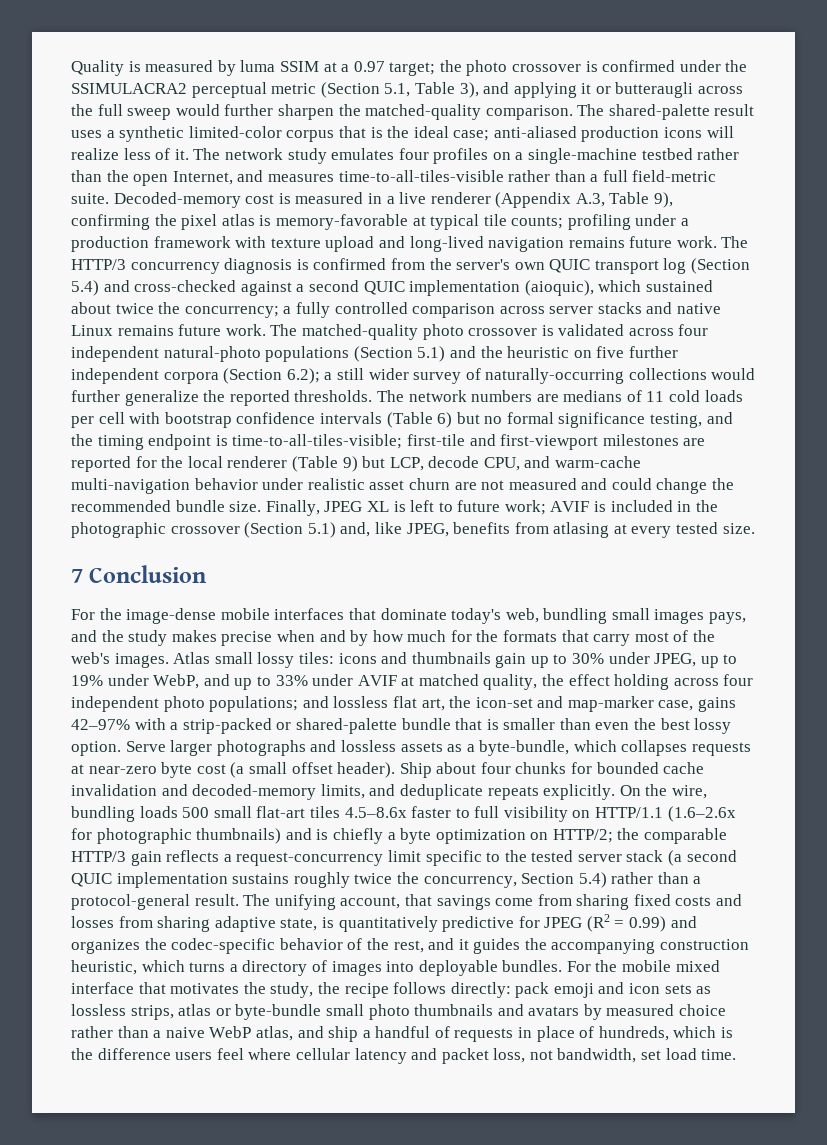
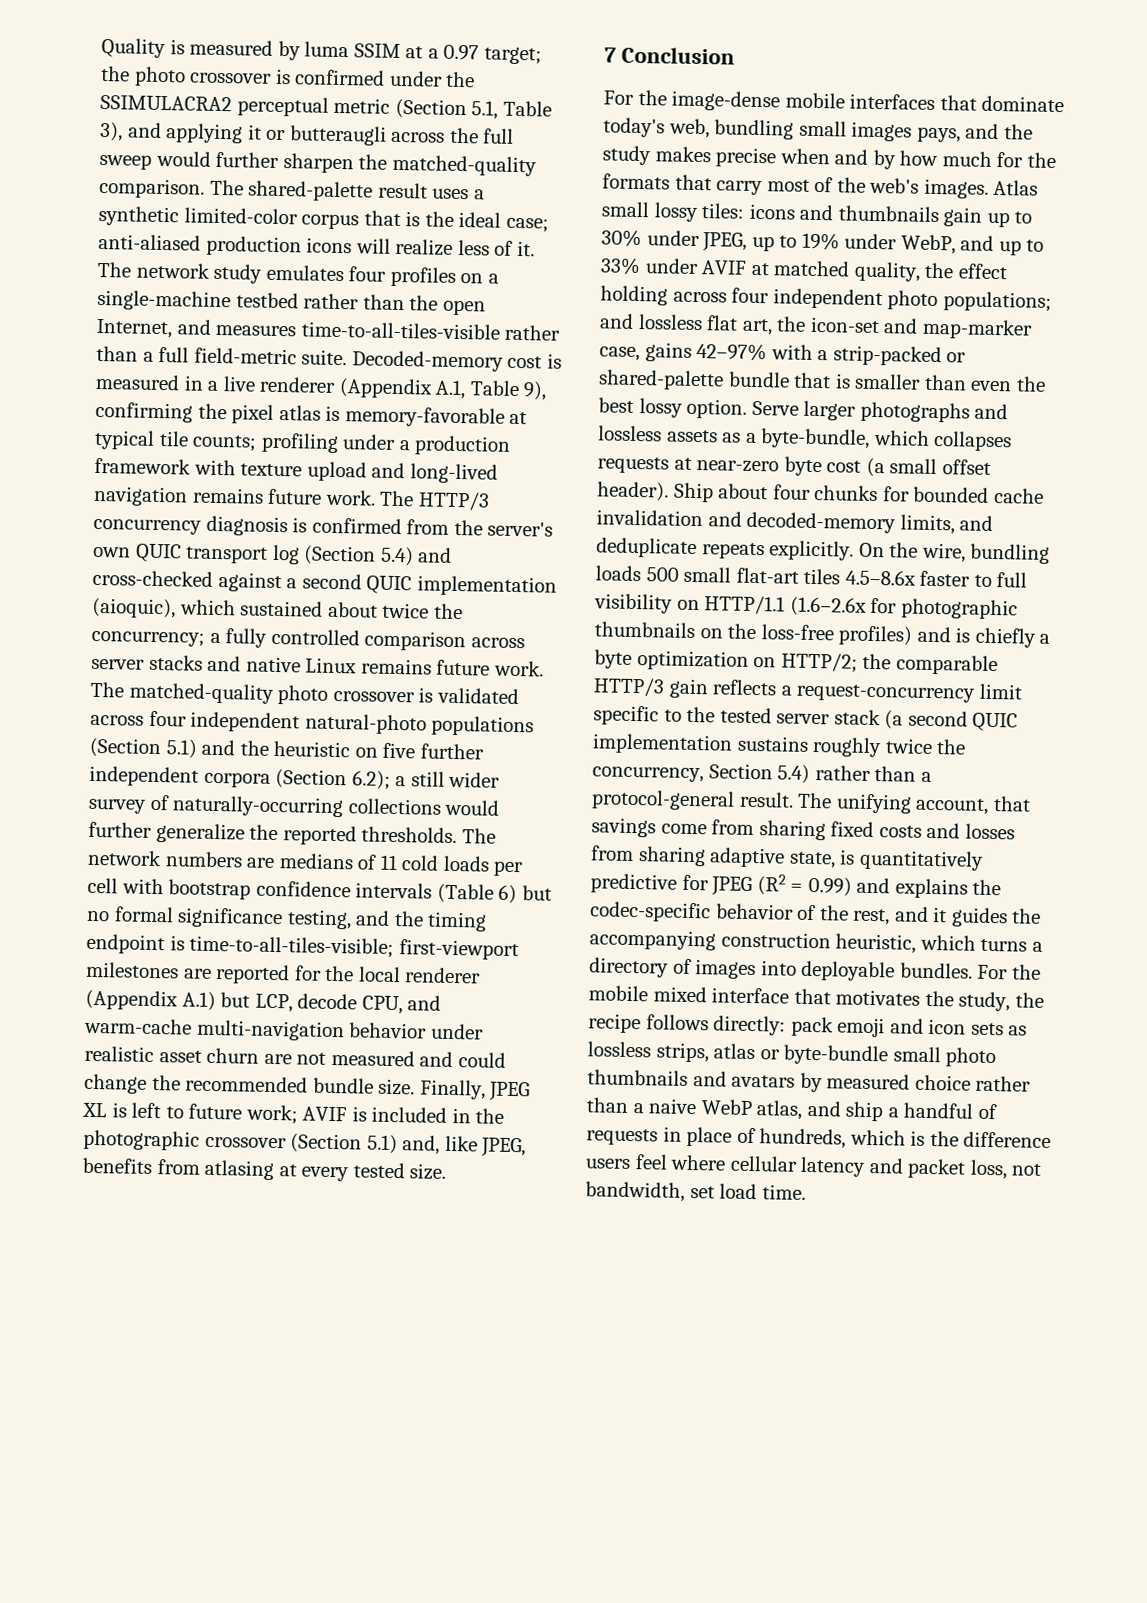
[575,193,605,207] A.3, -> [435,379,467,400] A.1,
[406,434,496,446] first-tile and -> (395, 947) none
[291,456,358,472] (Table 9) -> [85,989,216,1012] (Appendix A.1)
[196,828,282,844] thumbnails) -> [594,621,913,646] thumbnails on the loss-free profiles)
[71,939,140,954] organizes -> [894,878,968,899] explains

